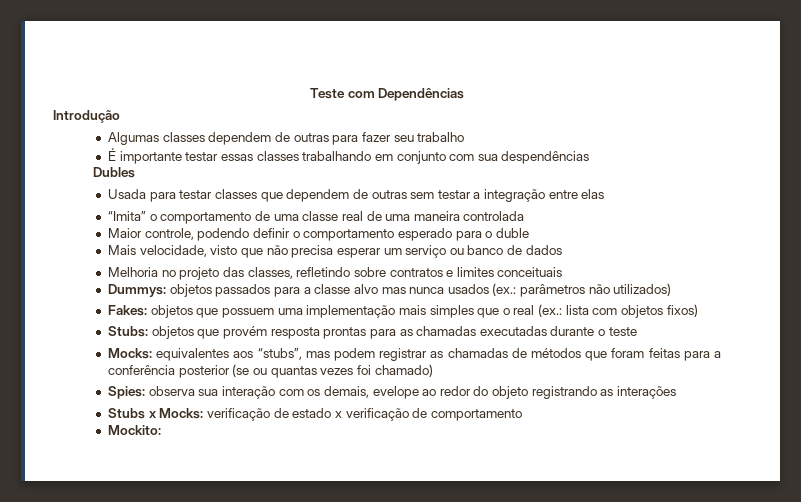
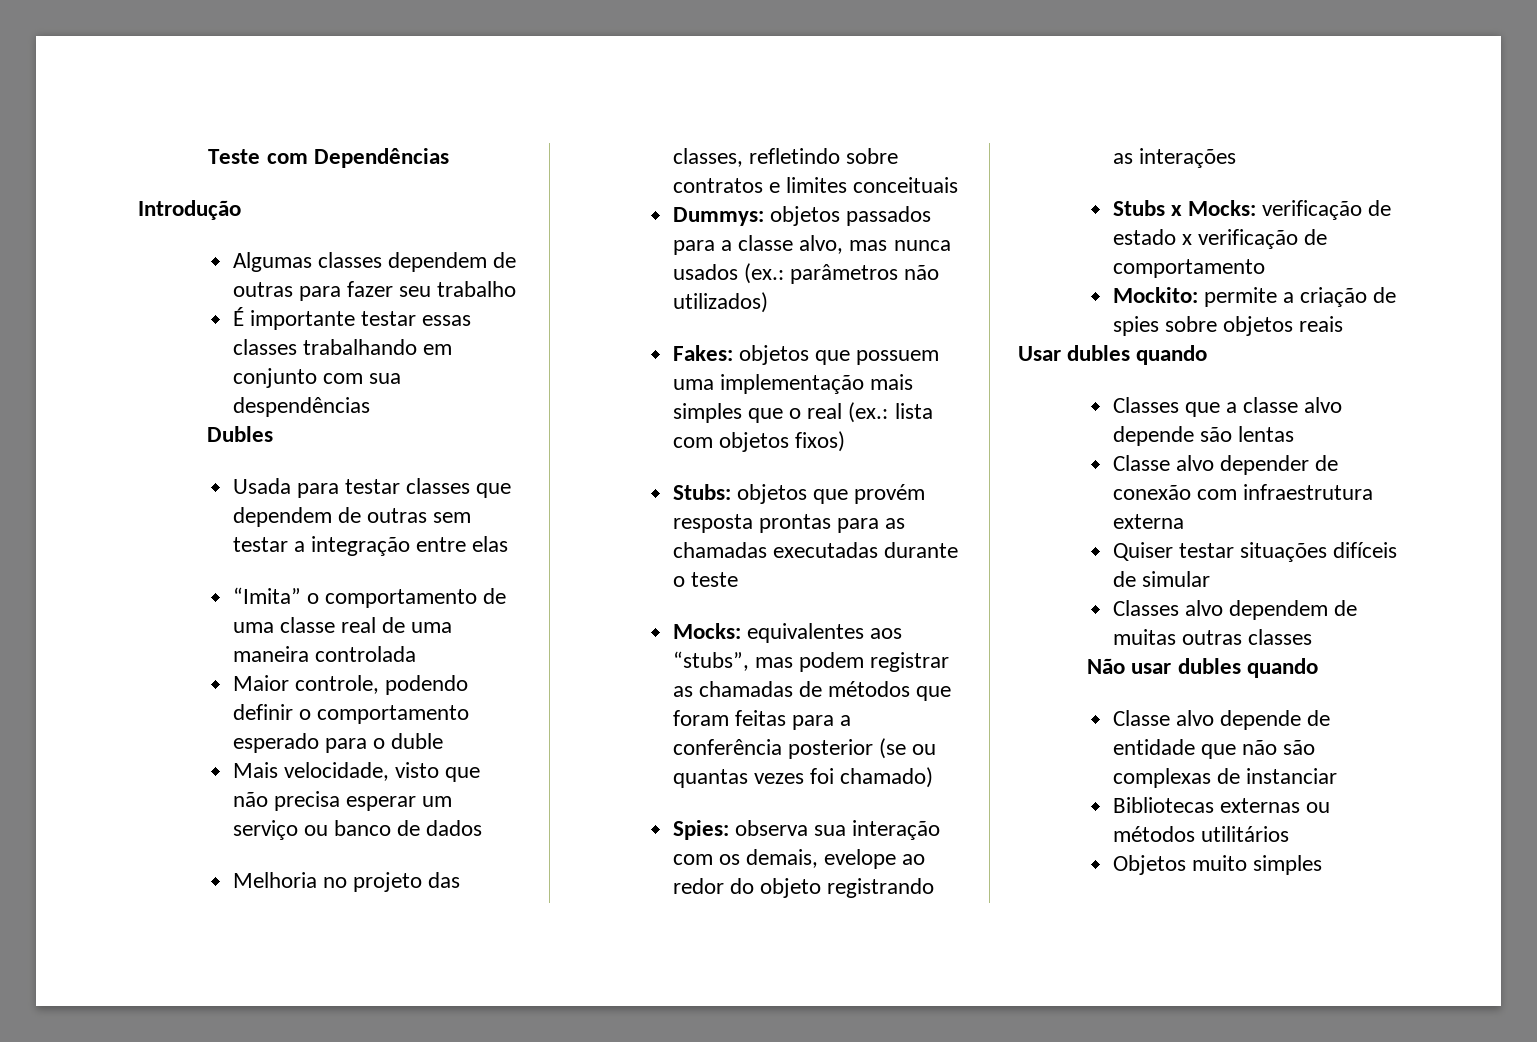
[353,284,378,294] alvo -> [799,235,844,254] alvo,
(162, 430) none -> [1203,287,1397,307] [1112,316,1344,336] [1018,345,1208,365] [1112,397,1343,417] [1112,426,1294,446] [1112,455,1339,475] [1112,484,1373,500] [1112,514,1184,529] [1112,542,1398,562] [1112,571,1210,587] [1112,600,1358,620] [1112,629,1312,645] [1087,658,1318,678] [1112,710,1331,730] [1112,739,1316,759] [1112,768,1337,788] [1112,797,1330,813] [1112,826,1289,842] [1112,855,1322,875] permite a criação de spies sobre objetos reais // Usar dubles quando // Classes que a classe alvo depende são lentas // Classe alvo depender de conexão com infraestrutura externa // Quiser testar situações difíceis de simular // Classes alvo dependem de muitas outras classes // Não usar dubles quando // Classe alvo depende de entidade que não são complexas de instanciar // Bibliotecas externas ou métodos utilitários // Objetos muito simples

